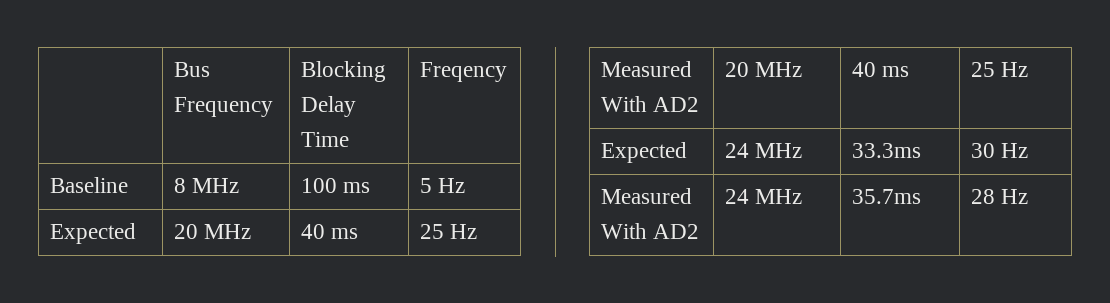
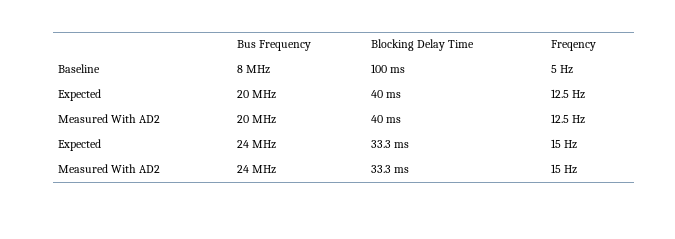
[419,224,444,239] 25 -> [550,89,569,98] 12.5
[970,62,995,77] 25 -> [550,114,569,123] 12.5
[851,143,921,158] [970,143,995,158] 33.3ms | 30 -> [370,140,410,148] [550,139,561,148] 33.3 ms | 15
[851,189,921,204] [970,189,995,204] 35.7ms | 28 -> [370,165,410,173] [550,164,561,173] 33.3 ms | 15

